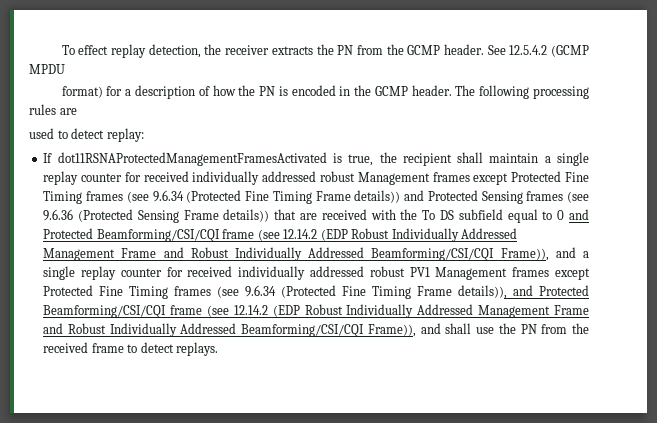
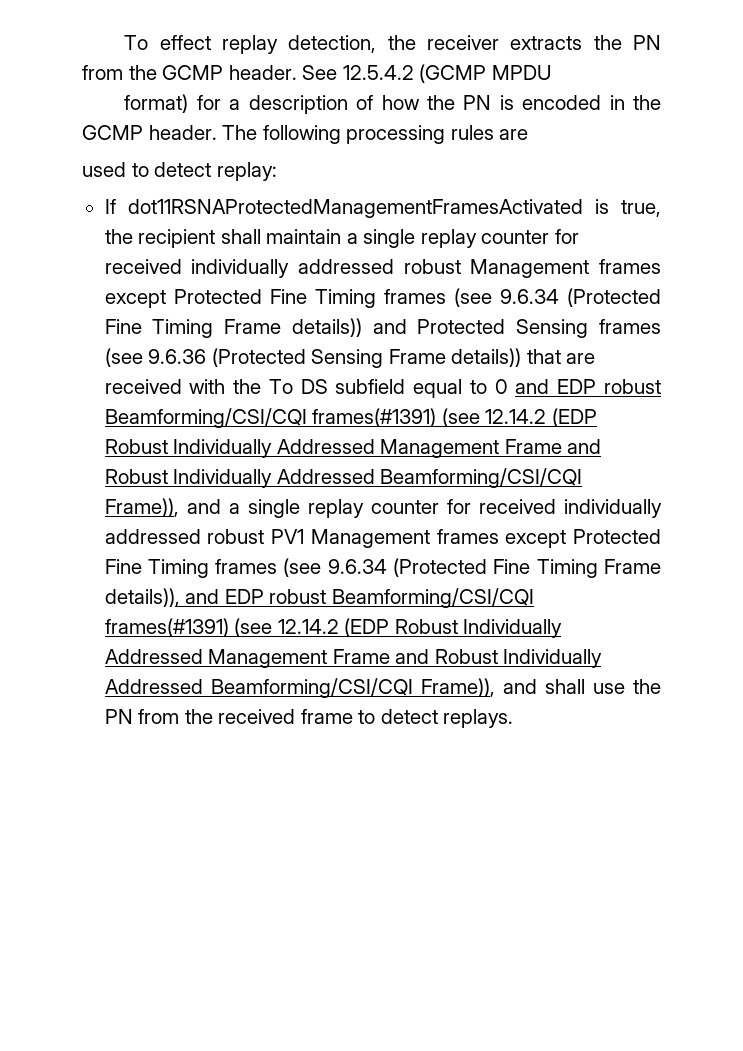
[43,228,255,242] Protected Beamforming/CSI/CQI frame -> [557,379,661,394] [104,408,437,428] EDP robust Beamforming/CSI/CQI frames(#1391)
[539,285,590,296] [43,305,203,318] Protected Beamforming/CSI/CQI frame -> [224,588,534,608] [104,618,229,637] EDP robust Beamforming/CSI/CQI frames(#1391)

